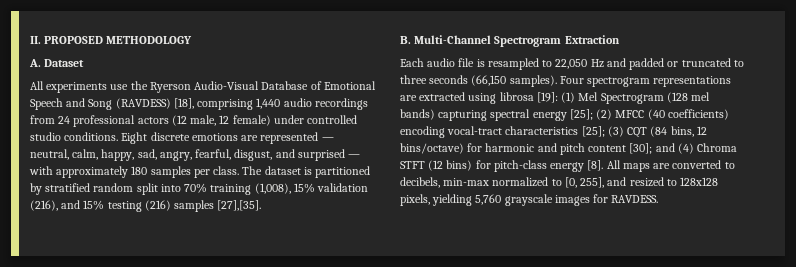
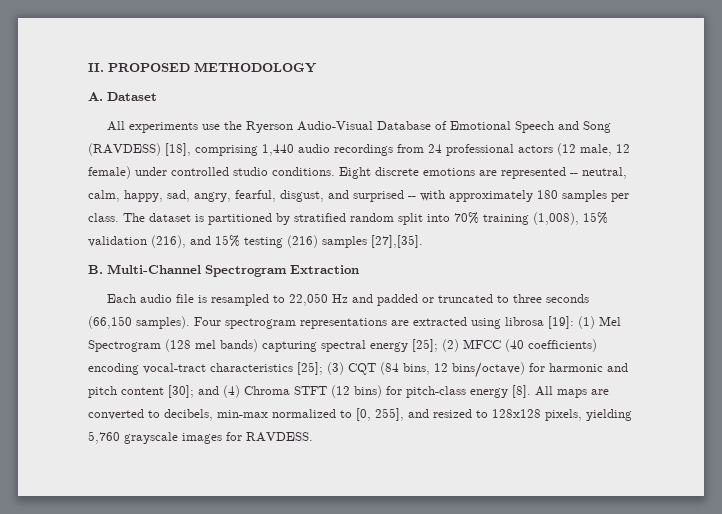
[321,137,334,141] — -> [570,173,578,176] --
[348,154,361,158] — -> [408,196,416,199] --

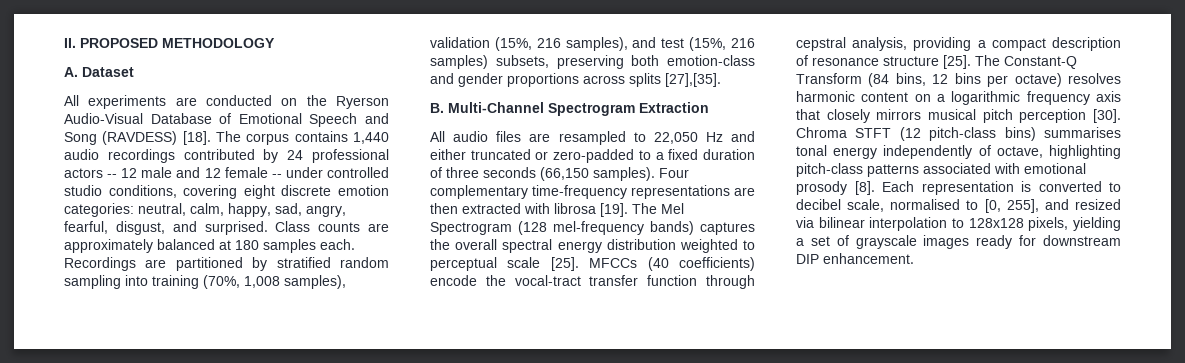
[202,124,221,130] use -> [175,95,298,106] are conducted on
[165,143,258,156] [18], comprising -> [182,131,348,145] [18]. The corpus contains
[397,144,424,153] from -> [183,149,279,163] contributed by
[557,143,630,156] [88,166,578,179] (12 male, 12 female) under controlled studio conditions. Eight discrete emotions are represented -- -> [107,167,389,178] [64,185,389,199] [64,203,134,217] -- 12 male and 12 female -- under controlled studio conditions, covering eight discrete emotion categories:
[353,190,629,202] [88,212,608,225] [88,235,367,248] surprised -- with approximately 180 samples per class. The dataset is partitioned by stratified random split into 70% training (1,008), 15% validation (216), and 15% testing (216) samples -> [204,221,390,235] [64,239,355,253] [64,257,389,271] [64,275,346,289] [430,37,755,51] [430,55,755,69] [430,73,661,87] surprised. Class counts are approximately balanced at 180 samples each. Recordings are partitioned by stratified random sampling into training (70%, 1,008 samples), validation (15%, 216 samples), and test (15%, 216 samples) subsets, preserving both emotion-class and gender proportions across splits
[107,294,208,303] Each audio file is -> [430,131,551,142] All audio files are
[377,294,510,306] padded or truncated to -> [430,149,755,163] [430,167,442,178] either truncated or zero-padded to a fixed duration of
[225,316,621,329] [88,339,597,352] [88,362,628,378] [88,385,609,398] [88,409,336,421] spectrogram representations are extracted using librosa [19]: (1) Mel Spectrogram (128 mel bands) capturing spectral energy [25]; (2) MFCC (40 coefficients) encoding vocal-tract characteristics [25]; (3) CQT (84 bins, 12 bins/octave) for harmonic and pitch content [30]; and (4) Chroma STFT (12 bins) for pitch-class energy [8]. All maps are converted to decibels, min-max normalized -> [430,185,755,199] [430,203,684,217] [430,221,755,235] [430,239,755,253] [430,257,755,271] [430,275,755,289] [796,37,1121,51] [796,55,1077,69] [796,73,1121,87] [796,91,1121,105] [796,109,1121,123] [796,127,1121,141] [796,145,1121,159] [796,163,1086,177] [796,181,1121,195] [796,199,961,212] complementary time-frequency representations are then extracted with librosa [19]. The Mel Spectrogram (128 mel-frequency bands) captures the overall spectral energy distribution weighted to perceptual scale [25]. MFCCs (40 coefficients) encode the vocal-tract transfer function through cepstral analysis, providing a compact description of resonance structure [25]. The Constant-Q Transform (84 bins, 12 bins per octave) resolves harmonic content on a logarithmic frequency axis that closely mirrors musical pitch perception [30]. Chroma STFT (12 pitch-class bins) summarises tonal energy independently of octave, highlighting pitch-class patterns associated with emotional prosody [8]. Each representation is converted to decibel scale, normalised
(472, 413) none -> [796,217,948,231] via bilinear interpolation
[88,431,313,444] 5,760 grayscale images for RAVDESS. -> [796,235,1121,249] [796,253,914,264] a set of grayscale images ready for downstream DIP enhancement.

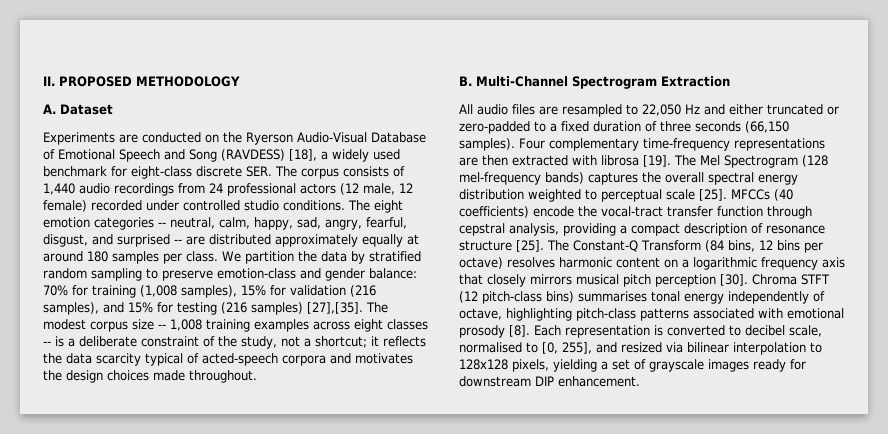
[64,95,167,109] All experiments -> [43,132,115,145] Experiments
[182,131,348,145] [18]. The corpus contains -> [289,149,400,162] [43,166,405,179] [18], a widely used benchmark for eight-class discrete SER. The corpus consists of
[183,149,279,163] contributed by -> [178,183,205,194] from
[107,167,389,178] [64,185,389,199] [64,203,134,217] -- 12 male and 12 female -- under controlled studio conditions, covering eight discrete emotion categories: -> [340,183,413,195] [43,200,403,213] [43,217,166,230] (12 male, 12 female) recorded under controlled studio conditions. The eight emotion categories --
[204,221,390,235] [64,239,355,253] [64,257,389,271] [64,275,346,289] [430,37,755,51] [430,55,755,69] [430,73,721,87] surprised. Class counts are approximately balanced at 180 samples each. Recordings are partitioned by stratified random sampling into training (70%, 1,008 samples), validation (15%, 216 samples), and test (15%, 216 samples) subsets, preserving both emotion-class and gender proportions across splits [27],[35]. -> [117,234,419,247] [43,251,421,264] [43,268,417,281] [43,285,376,298] [43,302,388,315] [43,319,428,332] [43,336,426,349] [43,353,413,366] [43,370,257,383] surprised -- are distributed approximately equally at around 180 samples per class. We partition the data by stratified random sampling to preserve emotion-class and gender balance: 70% for training (1,008 samples), 15% for validation (216 samples), and 15% for testing (216 samples) [27],[35]. The modest corpus size -- 1,008 training examples across eight classes -- is a deliberate constraint of the study, not a shortcut; it reflects the data scarcity typical of acted-speech corpora and motivates the design choices made throughout.

